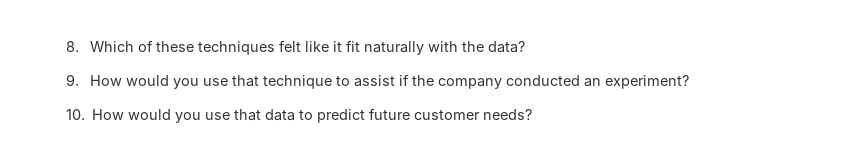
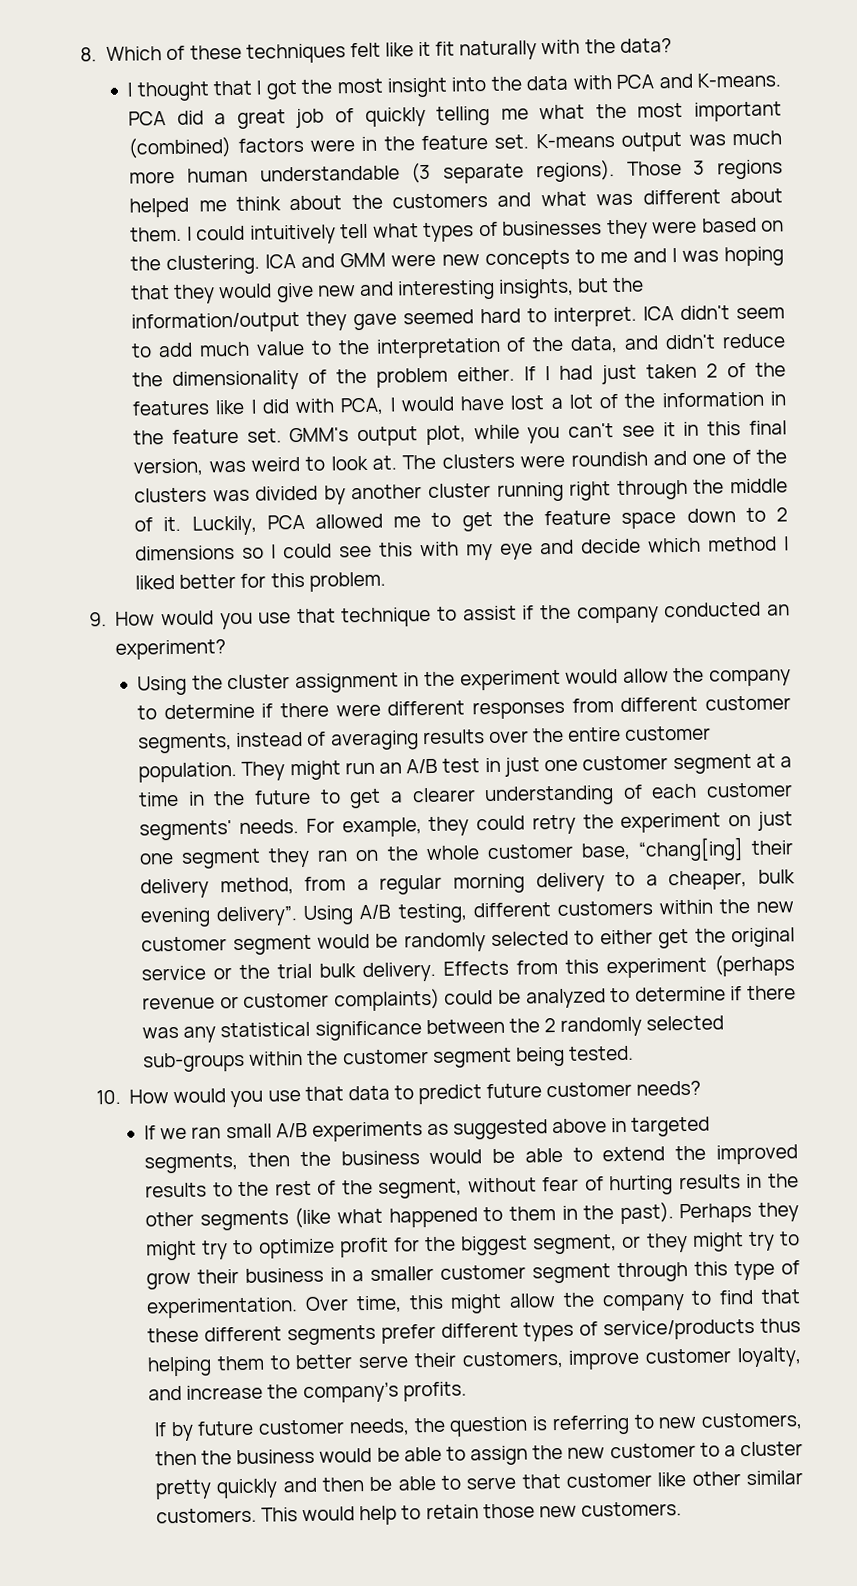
(525, 47) none -> [127,72,781,102] [128,101,782,129] [128,130,782,159] [129,159,784,184] [129,188,783,218] [130,217,784,245] [130,246,784,276] [130,277,645,304] [131,305,786,334] [131,333,786,359] [132,362,786,391] [132,391,786,416] [133,420,787,447] [133,449,787,477] [134,478,789,505] [134,507,788,536] [135,536,790,561] [135,571,386,592] // I thought that I got the most insight into the data with PCA and K-means. PCA did a great job of quickly telling me what the most important (combined) factors were in the feature set. K-means output was much more human understandable (3 separate regions). Those 3 regions helped me think about the customers and what was different about them. I could intuitively tell what types of businesses they were based on the clustering. ICA and GMM were new concepts to me and I was hoping that they would give new and interesting insights, but the information/output they gave seemed hard to interpret. ICA didn't seem to add much value to the interpretation of the data, and didn't reduce the dimensionality of the problem either. If I had just taken 2 of the features like I did with PCA, I would have lost a lot of the information in the feature set. GMM's output plot, while you can't see it in this final version, was weird to look at. The clusters were roundish and one of the clusters was divided by another cluster running right through the middle of it. Luckily, PCA allowed me to get the feature space down to 2 dimensions so I could see this with my eye and decide which method I liked better for this problem.
(689, 82) none -> [137,667,792,696] [137,695,791,720] [138,725,712,754] [138,753,792,783] [138,782,793,809] [139,811,793,841] [139,837,795,869] [140,869,796,899] [140,898,795,928] [141,927,795,956] [141,954,796,983] [142,985,797,1012] [142,1015,725,1043] [143,1045,634,1073] // Using the cluster assignment in the experiment would allow the company to determine if there were different responses from different customer segments, instead of averaging results over the entire customer population. They might run an A/B test in just one customer segment at a time in the future to get a clearer understanding of each customer segments' needs. For example, they could retry the experiment on just one segment they ran on the whole customer base, “chang[ing] their delivery method, from a regular morning delivery to a cheaper, bulk evening delivery”. Using A/B testing, different customers within the new customer segment would be randomly selected to either get the original service or the trial bulk delivery. Effects from this experiment (perhaps revenue or customer complaints) could be analyzed to determine if there was any statistical significance between the 2 randomly selected sub-groups within the customer segment being tested.
(533, 114) none -> [144,1116,711,1142] [144,1144,798,1174] [145,1173,799,1199] [145,1202,799,1231] [146,1231,800,1261] [146,1260,800,1290] [146,1289,801,1319] [147,1318,801,1346] [147,1347,802,1377] [148,1381,467,1404] [153,1412,804,1442] [154,1441,803,1466] [154,1470,803,1500] [155,1501,682,1526] // If we ran small A/B experiments as suggested above in targeted segments, then the business would be able to extend the improved results to the rest of the segment, without fear of hurting results in the other segments (like what happened to them in the past). Perhaps they might try to optimize profit for the biggest segment, or they might try to grow their business in a smaller customer segment through this type of experimentation. Over time, this might allow the company to find that these different segments prefer different types of service/products thus helping them to better serve their customers, improve customer loyalty, and increase the company’s profits. // If by future customer needs, the question is referring to new customers, then the business would be able to assign the new customer to a cluster pretty quickly and then be able to serve that customer like other similar customers. This would help to retain those new customers.

